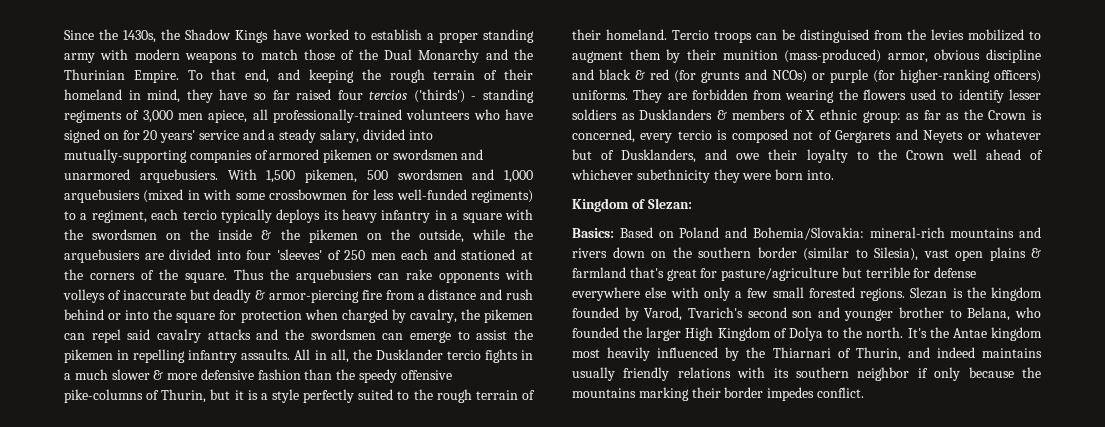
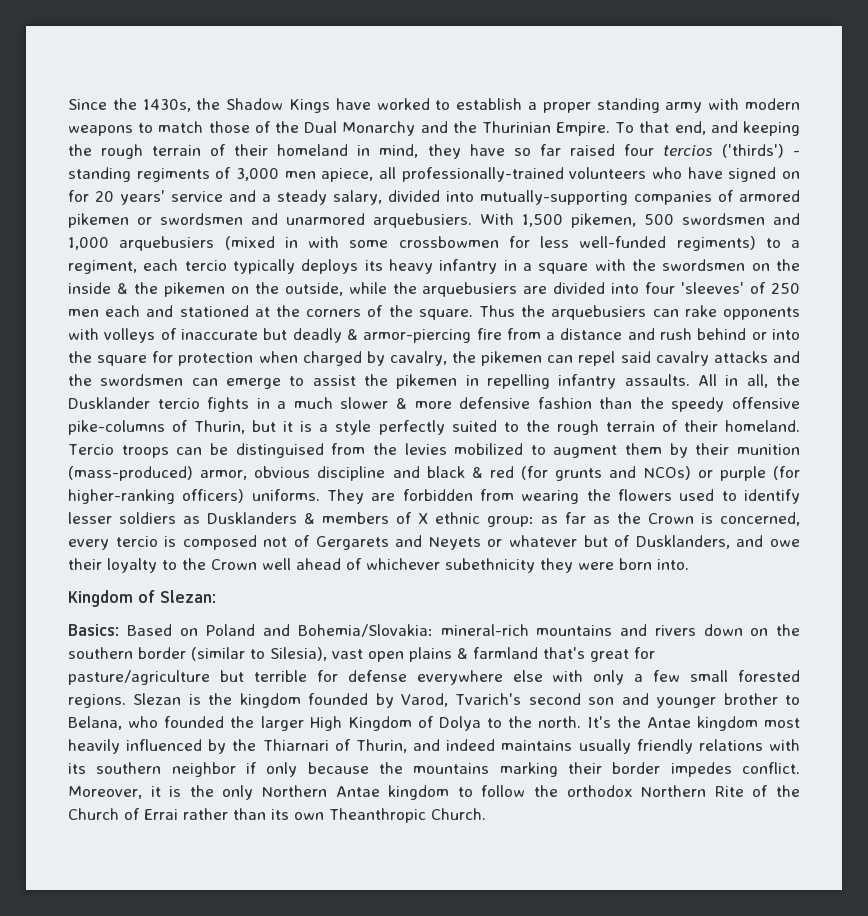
(864, 392) none -> [68,785,801,800] [68,808,486,823] Moreover, it is the only Northern Antae kingdom to follow the orthodox Northern Rite of the Church of Errai rather than its own Theanthropic Church.

